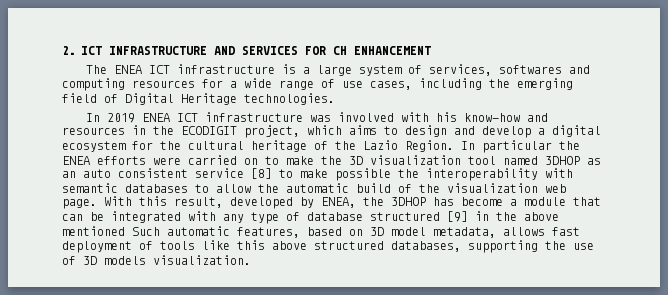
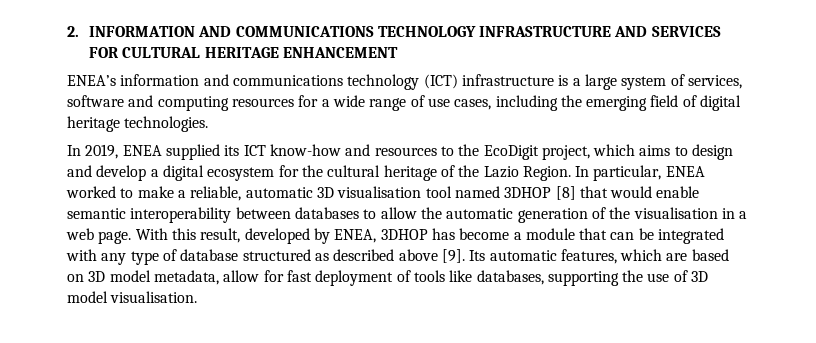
[81,46,102,55] ICT -> [88,26,476,37] INFORMATION AND COMMUNICATIONS TECHNOLOGY
[333,46,347,55] CH -> [122,47,279,58] CULTURAL HERITAGE
[85,65,170,74] The ENEA ICT -> [67,74,458,90] ENEA’s information and communications technology (ICT)
[498,65,562,74] softwares -> [67,95,124,107] software
[125,93,237,105] Digital Heritage -> [700,95,742,111] [67,116,120,132] digital heritage
[106,112,548,123] [62,125,237,135] 2019 ENEA ICT infrastructure was involved with his know-how and resources in the ECODIGIT -> [85,144,539,160] 2019, ENEA supplied its ICT know-how and resources to the EcoDigit
[482,140,580,153] [62,155,601,165] [62,168,573,181] [62,183,118,193] particular the ENEA efforts were carried on to make the 3D visualization tool named 3DHOP as an auto consistent service [8] to make possible the interoperability with semantic -> [593,165,705,181] [66,186,700,201] [67,207,291,223] particular, ENEA worked to make a reliable, automatic 3D visualisation tool named 3DHOP [8] that would enable semantic interoperability between
[356,183,538,193] build of the visualization -> [517,207,748,223] generation of the visualisation in a
[363,197,384,206] the -> (377, 236) none
[447,211,559,222] [62,226,300,238] [9] in the above mentioned Such automatic features, -> [314,249,688,264] as described above [9]. Its automatic features, which are
[503,227,545,236] allows -> [223,270,284,282] allow for
[237,240,384,250] this above structured -> (473, 276) none
[104,255,251,265] models visualization. -> [67,291,198,303] model visualisation.

